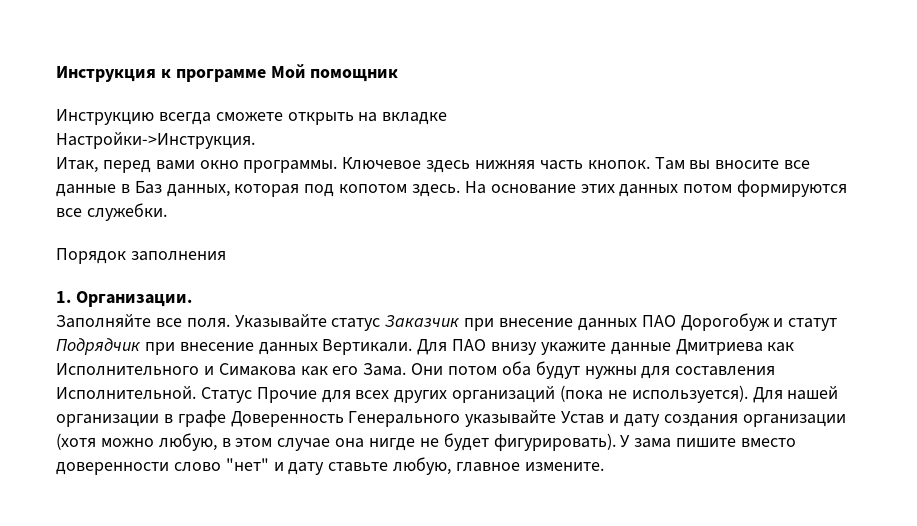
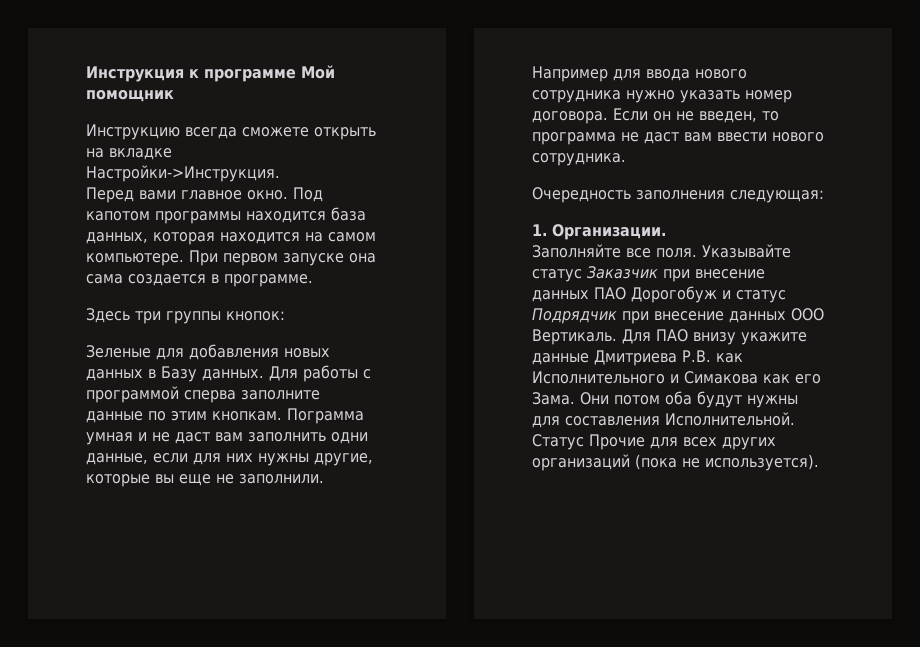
[56,157,811,173] [56,180,848,197] [56,203,167,221] [56,248,126,264] Итак, перед вами окно программы. Ключевое здесь нижняя часть кнопок. Там вы вносите все данные в Баз данных, которая под копотом здесь. На основание этих данных потом формируются все служебки. // Порядок -> [86,187,323,203] [86,207,366,224] [86,232,376,245] [86,250,376,266] [86,274,313,287] [86,308,285,324] [86,344,330,360] [86,365,371,382] [86,386,320,403] [86,408,364,424] [86,432,368,445] [86,453,373,466] [86,474,324,487] [532,66,747,82] [532,90,792,103] [532,108,779,124] [532,132,824,145] [532,153,626,166] [532,187,631,203] Перед вами главное окно. Под капотом программы находится база данных, которая находится на самом компьютере. При первом запуске она сама создается в программе. // Здесь три группы кнопок: // Зеленые для добавления новых данных в Базу данных. Для работы с программой сперва заполните данные по этим кнопкам. Пограмма умная и не даст вам заполнить одни данные, если для них нужны другие, которые вы еще не заполнили. Например для ввода нового сотрудника нужно указать номер договора. Если он не введен, то программа не даст вам ввести нового сотрудника. // Очередность
(226, 256) none -> [730,190,824,203] следующая:
[788,318,838,331] статут -> [736,290,786,303] статус
[322,339,413,355] Вертикали. -> [791,308,824,321] [532,329,617,345] ООО Вертикаль.
(763, 347) none -> [682,350,711,362] Р.В.
[752,386,839,403] [56,410,846,427] [56,433,797,451] [56,457,604,475] Для нашей организации в графе Доверенность Генерального указывайте Устав и дату создания организации (хотя можно любую, в этом случае она нигде не будет фигурировать). У зама пишите вместо доверенности слово "нет" и дату ставьте любую, главное измените. -> (819, 462) none

